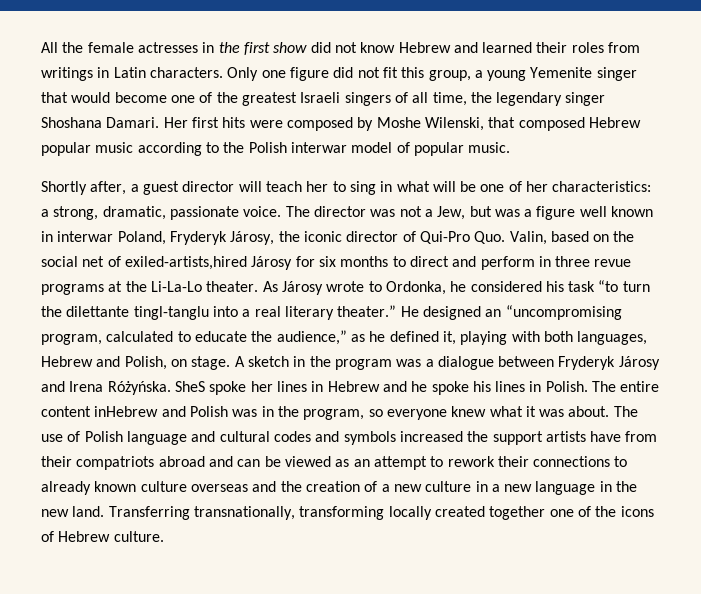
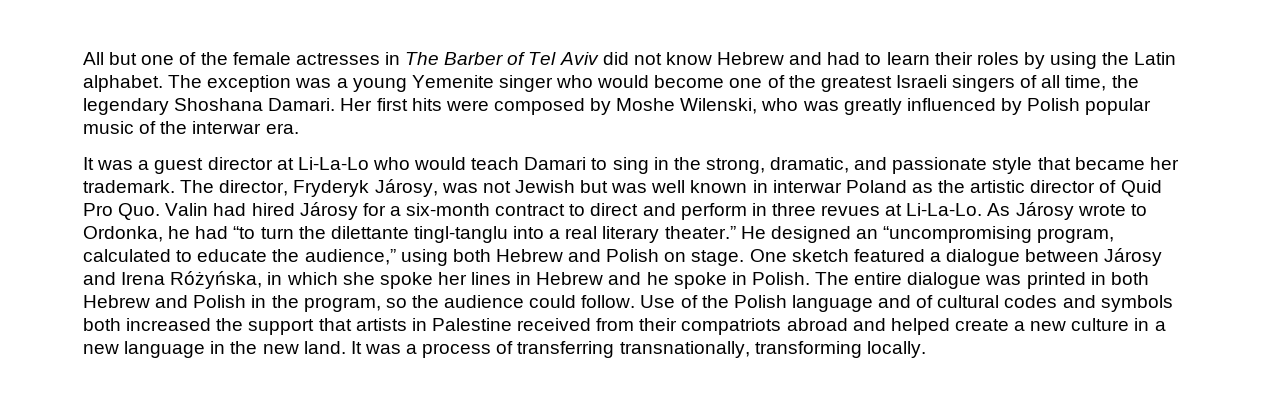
(58, 47) none -> [109,52,197,65] but one of
[218,42,308,55] the first show -> [405,52,599,65] The Barber of Tel Aviv
[482,42,641,53] [41,67,471,81] learned their roles from writings in Latin characters. Only one figure did not fit this group, -> [827,52,1177,69] [83,75,332,92] had to learn their roles by using the Latin alphabet. The exception was
[41,92,68,103] that -> [556,75,594,88] who
[565,92,606,106] singer -> (169, 106) none
[488,117,641,131] [41,142,511,156] [41,181,652,195] [41,206,654,220] [41,231,635,245] [41,256,389,270] that composed Hebrew popular music according to the Polish interwar model of popular music. // Shortly after, a guest director will teach her to sing in what will be one of her characteristics: a strong, dramatic, passionate voice. The director was not a Jew, but was a figure well known in interwar Poland, Fryderyk Járosy, the iconic director of Qui-Pro Quo. Valin, based on the social net of exiled-artists,hired Járosy for six months -> [761,98,1152,115] [83,121,299,134] [83,157,1179,174] [83,179,1162,197] [83,202,566,220] who was greatly influenced by Polish popular music of the interwar era. // It was a guest director at Li-La-Lo who would teach Damari to sing in the strong, dramatic, and passionate style that became her trademark. The director, Fryderyk Járosy, was not Jewish but was well known in interwar Poland as the artistic director of Quid Pro Quo. Valin had hired Járosy for a six-month contract
[594,259,632,267] [41,281,259,295] revue programs at the Li-La-Lo theater. -> [821,203,983,216] revues at Li-La-Lo.
[470,281,596,292] considered his task -> [195,226,229,239] had
[350,331,648,345] [41,356,167,370] as he defined it, playing with both languages, Hebrew and Polish, -> [400,249,660,266] using both Hebrew and Polish
[234,356,422,370] A sketch in the program was -> [749,249,925,262] One sketch featured
[558,356,616,370] Fryderyk -> (1100, 255) none
[107,381,205,395] Różyńska. SheS -> [170,271,375,289] Różyńska, in which she
[472,381,526,392] his lines -> (727, 280) none
[41,406,258,417] content inHebrew and Polish was -> [907,272,1149,289] [83,295,247,308] dialogue was printed in both Hebrew and Polish
[386,406,638,420] [41,431,81,442] everyone knew what it was about. The use of -> [411,295,729,308] the audience could follow. Use of the
(216, 436) none -> [916,295,934,308] of
(396, 438) none -> [83,318,121,331] both
[545,431,622,442] artists have -> [318,318,592,331] that artists in Palestine received
[237,456,628,470] [41,481,378,495] can be viewed as an attempt to rework their connections to already known culture overseas and the creation of -> [890,318,1009,335] helped create
[108,506,654,520] [41,531,164,542] Transferring transnationally, transforming locally created together one of the icons of Hebrew culture. -> [350,341,926,358] It was a process of transferring transnationally, transforming locally.

